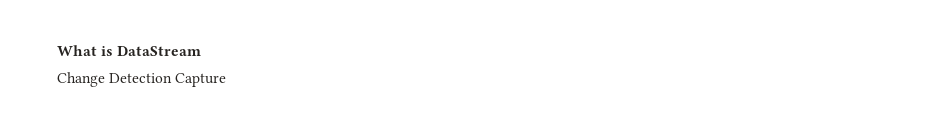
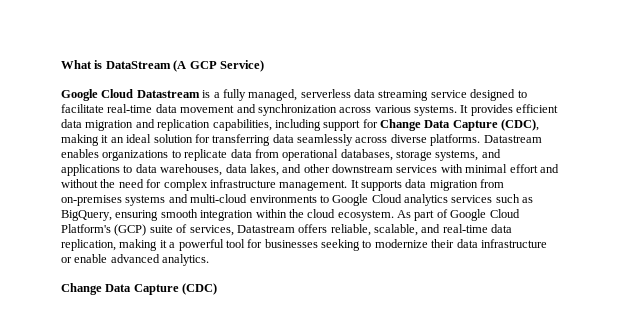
[57,72,227,87] // Change Detection Capture -> [173,60,264,72] [61,89,527,101] [61,104,559,116] [61,119,540,131] [61,134,542,146] [61,149,501,161] [61,164,559,176] [61,179,505,191] [61,194,534,206] [61,209,520,221] [61,224,513,236] [61,239,547,251] [61,254,210,266] [61,283,218,295] (A GCP Service) // Google Cloud Datastream is a fully managed, serverless data streaming service designed to facilitate real-time data movement and synchronization across various systems. It provides efficient data migration and replication capabilities, including support for Change Data Capture (CDC), making it an ideal solution for transferring data seamlessly across diverse platforms. Datastream enables organizations to replicate data from operational databases, storage systems, and applications to data warehouses, data lakes, and other downstream services with minimal effort and without the need for complex infrastructure management. It supports data migration from on-premises systems and multi-cloud environments to Google Cloud analytics services such as BigQuery, ensuring smooth integration within the cloud ecosystem. As part of Google Cloud Platform's (GCP) suite of services, Datastream offers reliable, scalable, and real-time data replication, making it a powerful tool for businesses seeking to modernize their data infrastructure or enable advanced analytics. // Change Data Capture (CDC)

